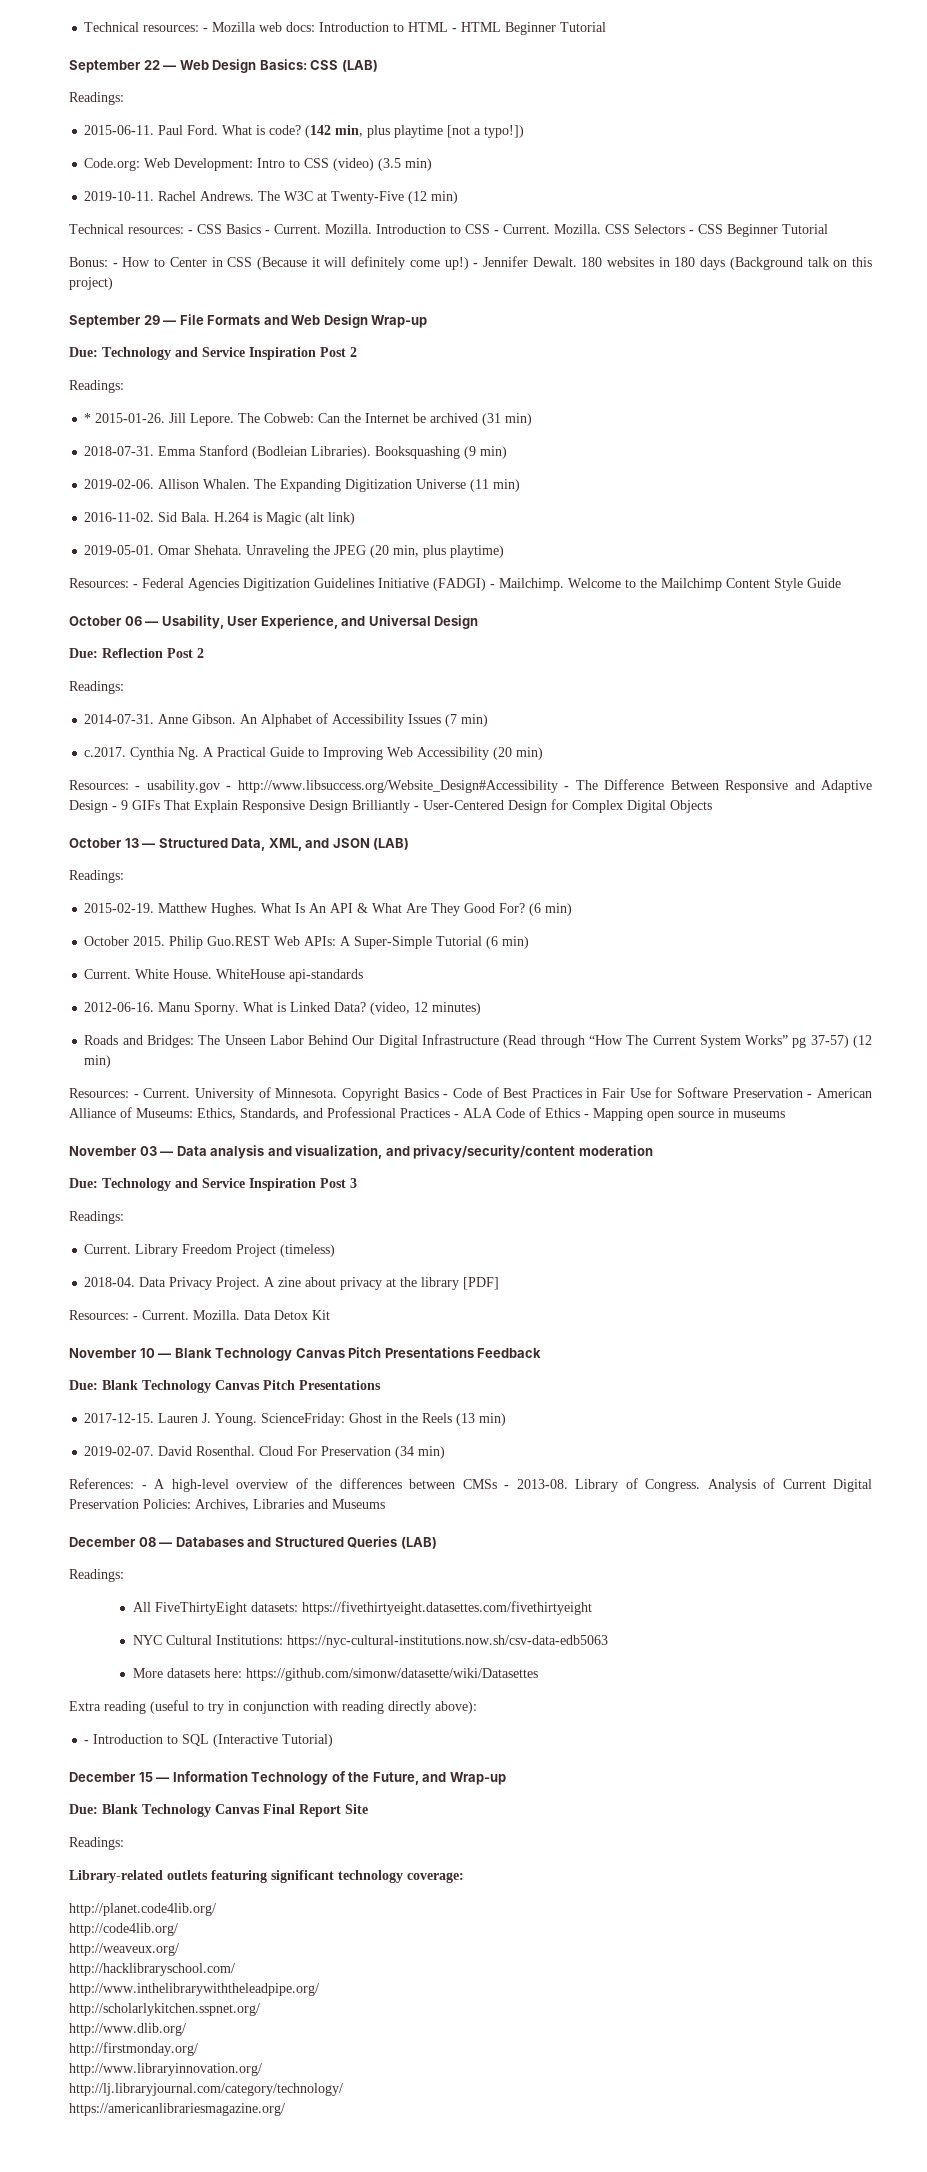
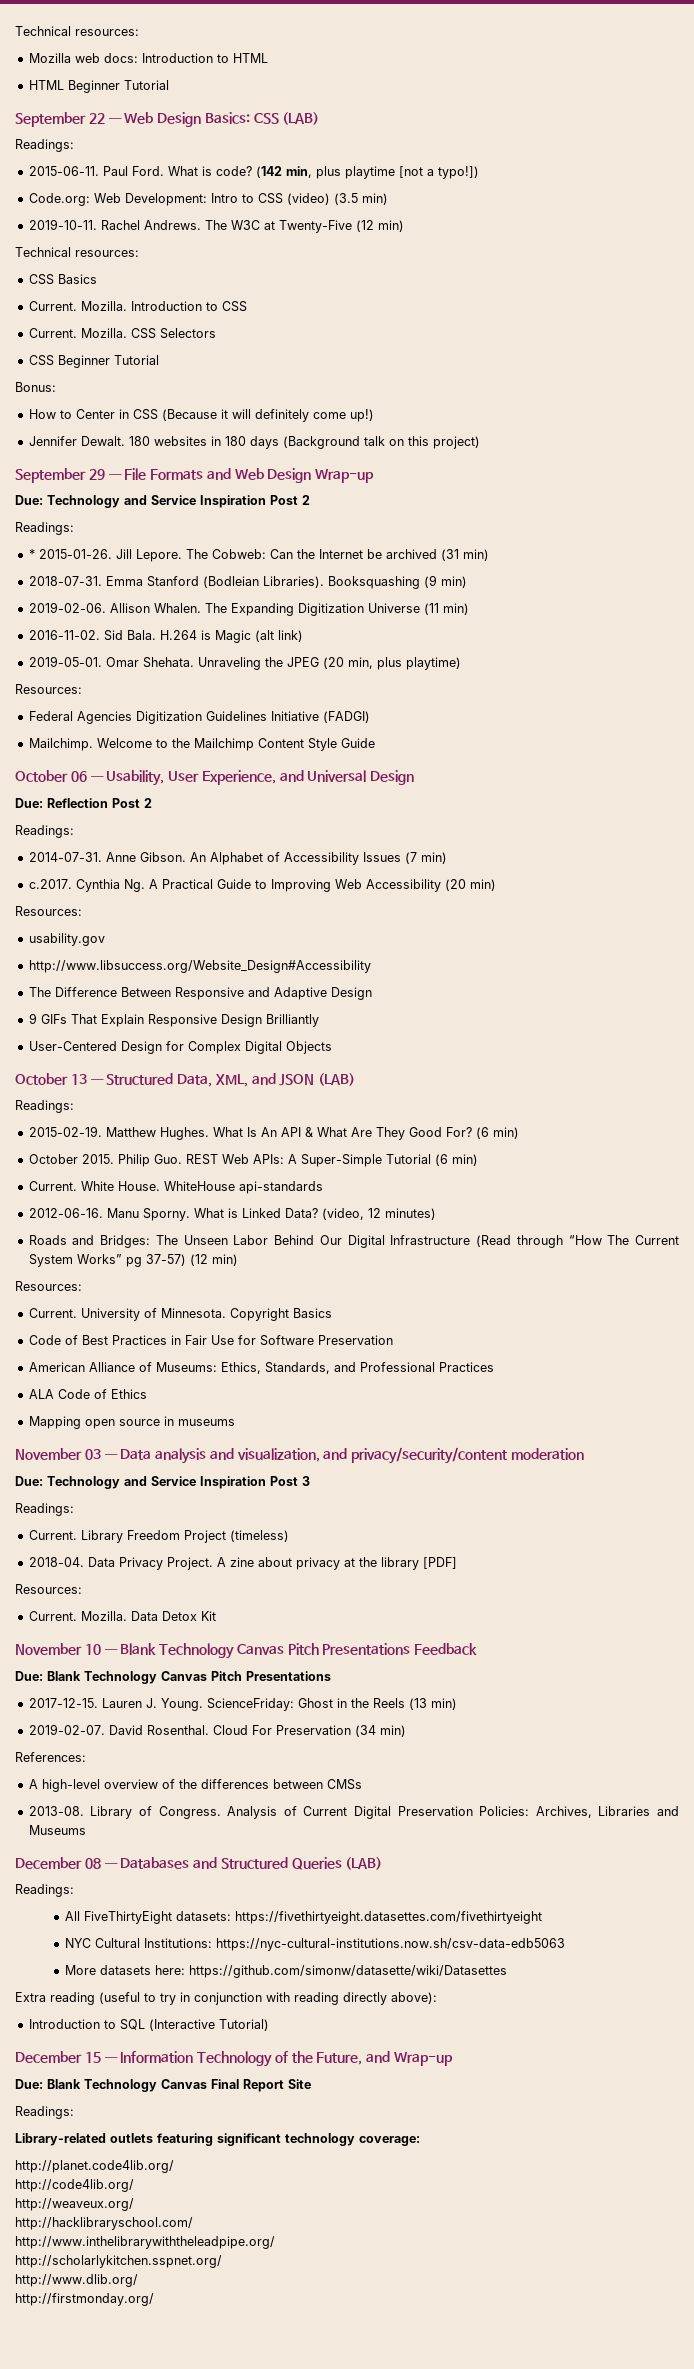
[84,22,209,32] Technical resources: - -> [15,26,139,36] Technical resources: //
[452,28,458,32] - -> (268, 58) //
[188,230,193,234] - -> (139, 253) //
[265,230,270,234] - -> (97, 279) //
[494,230,499,234] - -> (247, 306) //
[689,230,694,234] - -> (216, 333) //
[112,263,118,267] - -> (56, 387) //
[473,263,479,267] - -> (374, 415) //
[133,584,138,588] - -> (82, 689) //
[490,584,495,588] - -> (370, 717) //
[135,786,141,790] - -> (82, 911) //
[226,786,232,790] - -> (105, 939) //
[564,786,570,790] - -> (371, 966) //
[112,806,117,810] - -> (372, 993) //
[414,806,419,810] - -> (319, 1020) //
[207,936,271,946] Guo.REST -> [153,1154,218,1165] Guo. REST
[133,1094,139,1098] - -> (82, 1286) //
[443,1094,449,1098] - -> (332, 1313) //
[807,1094,813,1098] - -> (393, 1340) //
[454,1114,459,1118] - -> (494, 1367) //
[584,1114,589,1118] - -> (147, 1394) //
[133,1316,138,1320] - -> (82, 1589) //
[141,1485,147,1489] - -> (86, 1757) //
[504,1485,509,1489] - -> (362, 1784) //
[84,1740,90,1744] - -> (437, 1998) none
[69,2063,262,2076] [69,2083,343,2096] [69,2103,285,2116] // http://www.libraryinnovation.org/ // http://lj.libraryjournal.com/category/technology/ // https://americanlibrariesmagazine.org/ -> (154, 2299) none

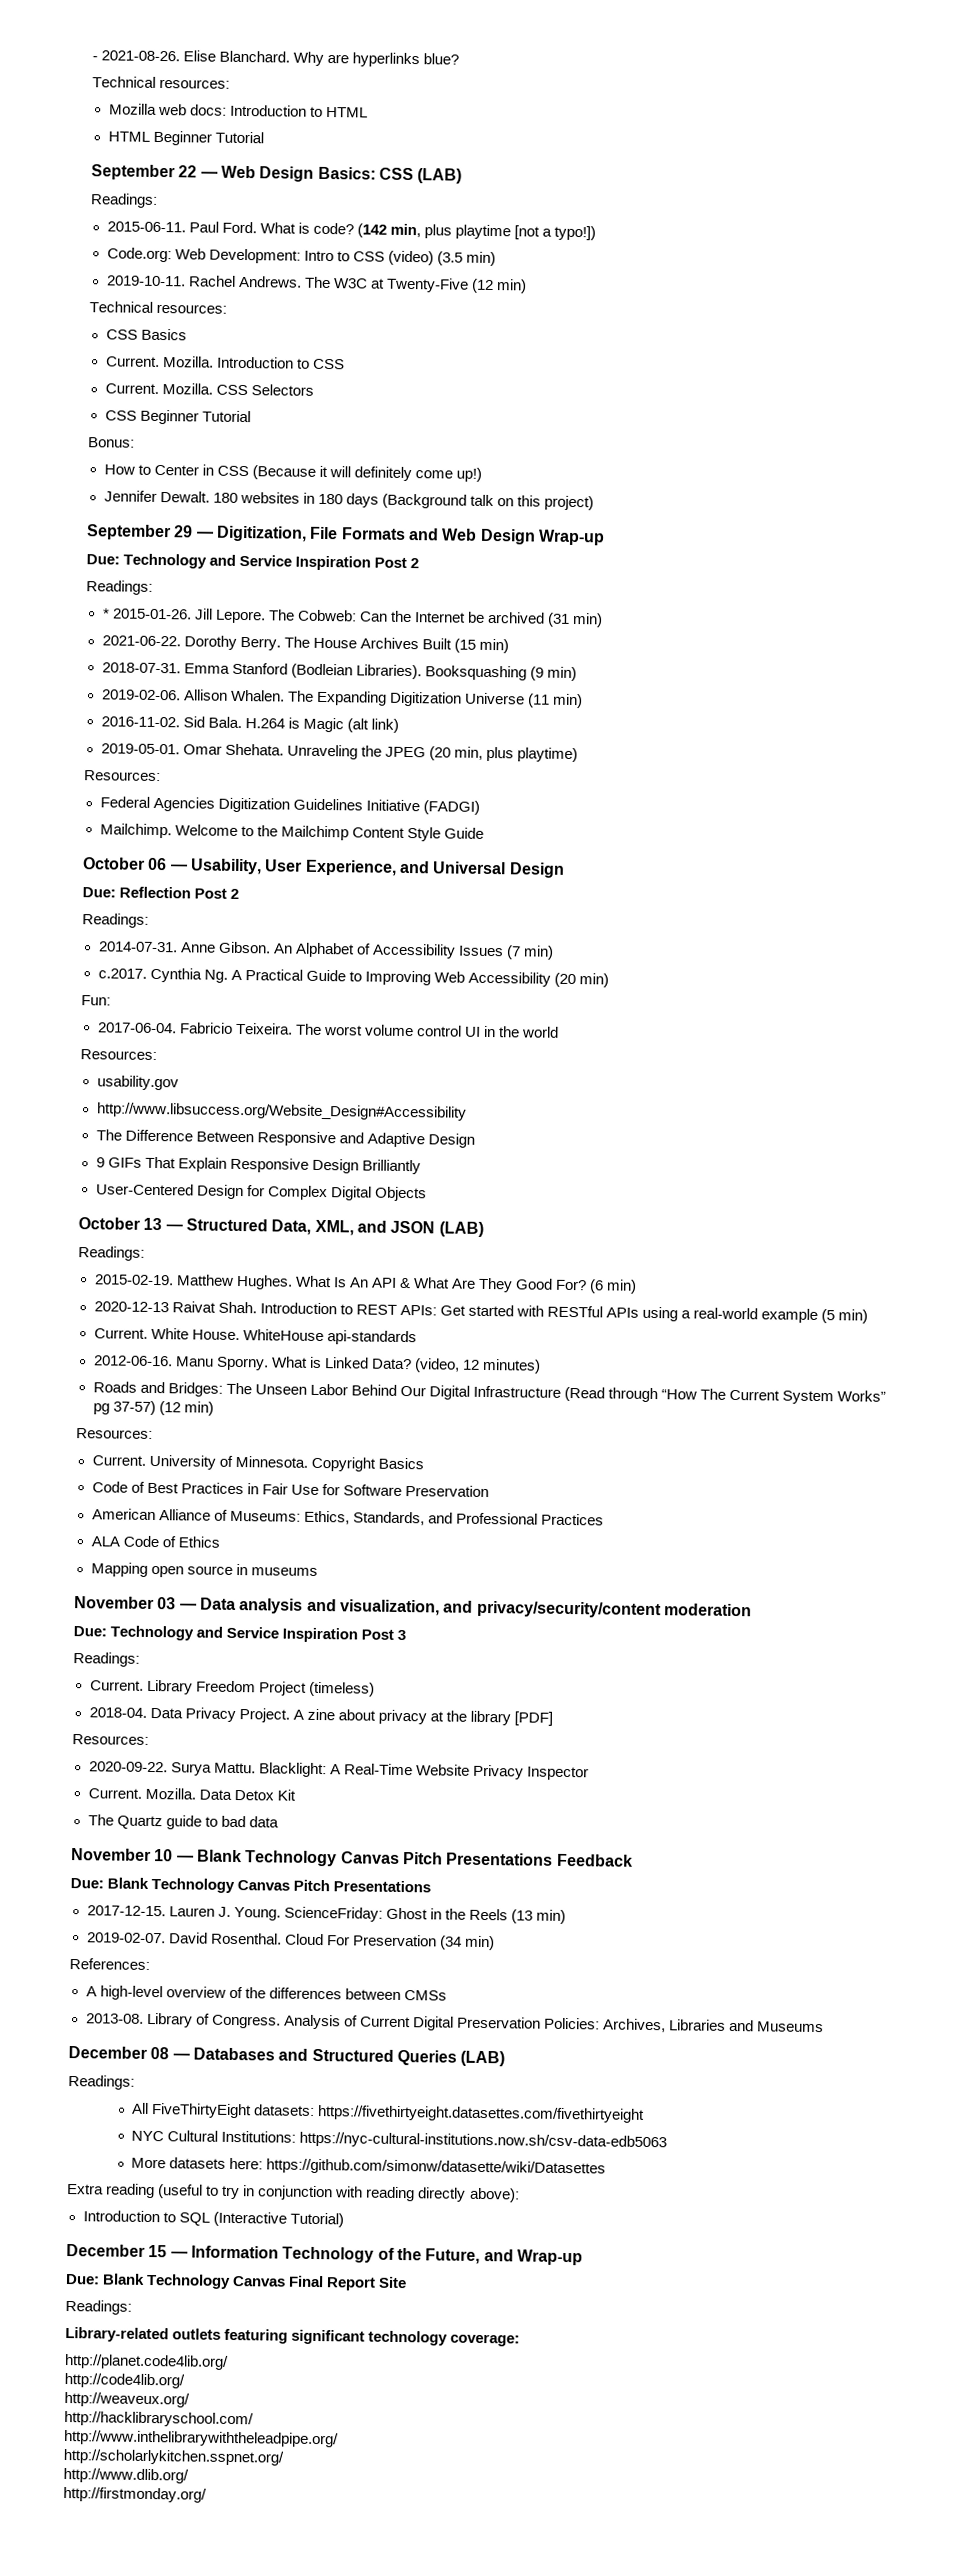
(15, 31) none -> [92,50,460,68] - 2021-08-26. Elise Blanchard. Why are hyperlinks blue? //
(122, 476) none -> [215,525,307,542] Digitization,
(489, 555) none -> [101,635,509,654] // 2021-06-22. Dorothy Berry. The House Archives Built (15 min)
(496, 885) none -> [81,995,111,1006] [97,1022,560,1038] // Fun: // 2017-06-04. Fabricio Teixeira. The worst volume control UI in the world
[28,1154,448,1167] October 2015. Philip Guo. REST Web APIs: A Super-Simple Tutorial (6 -> [93,1301,836,1324] 2020-12-13 Raivat Shah. Introduction to REST APIs: Get started with RESTful APIs using a real-world example (5
(82, 1589) none -> [88,1761,589,1781] // 2020-09-22. Surya Mattu. Blacklight: A Real-Time Website Privacy Inspector
(216, 1616) none -> [87,1814,279,1830] // The Quartz guide to bad data

